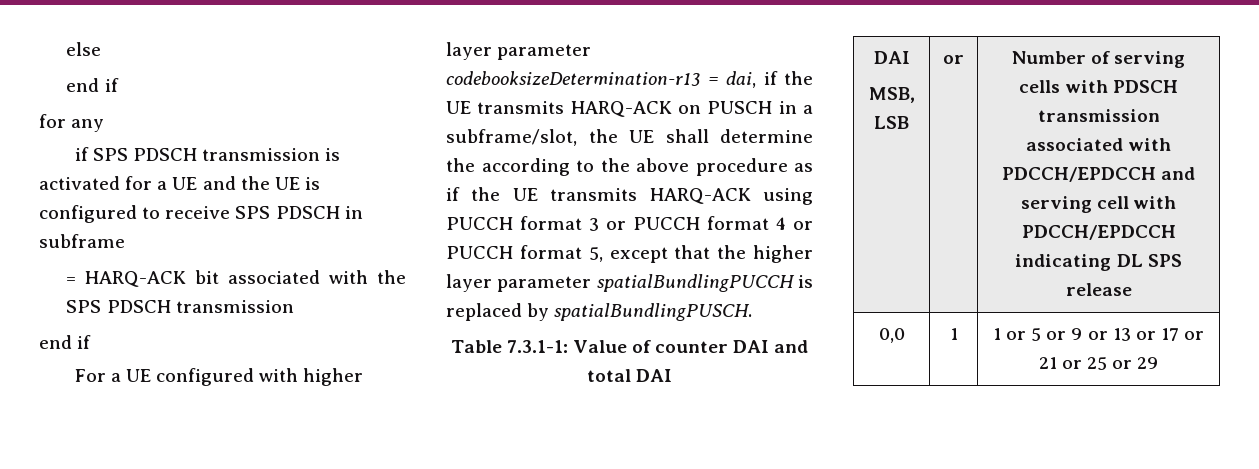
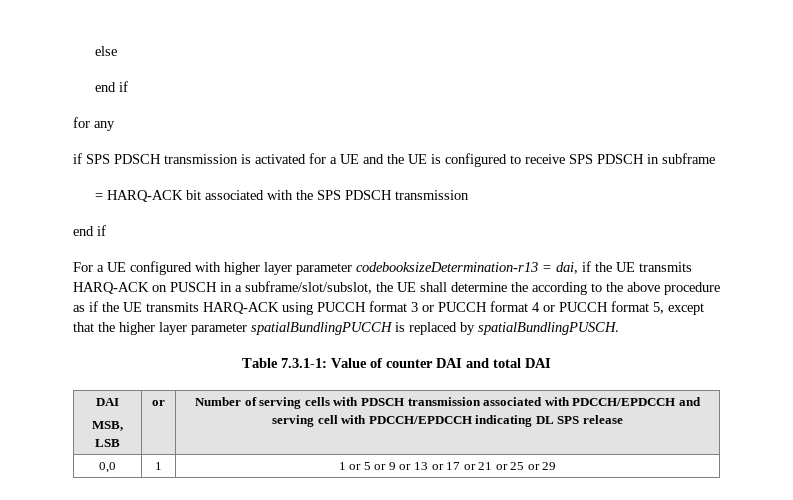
[446,129,577,146] subframe/slot, -> [245,281,372,294] subframe/slot/subslot,

